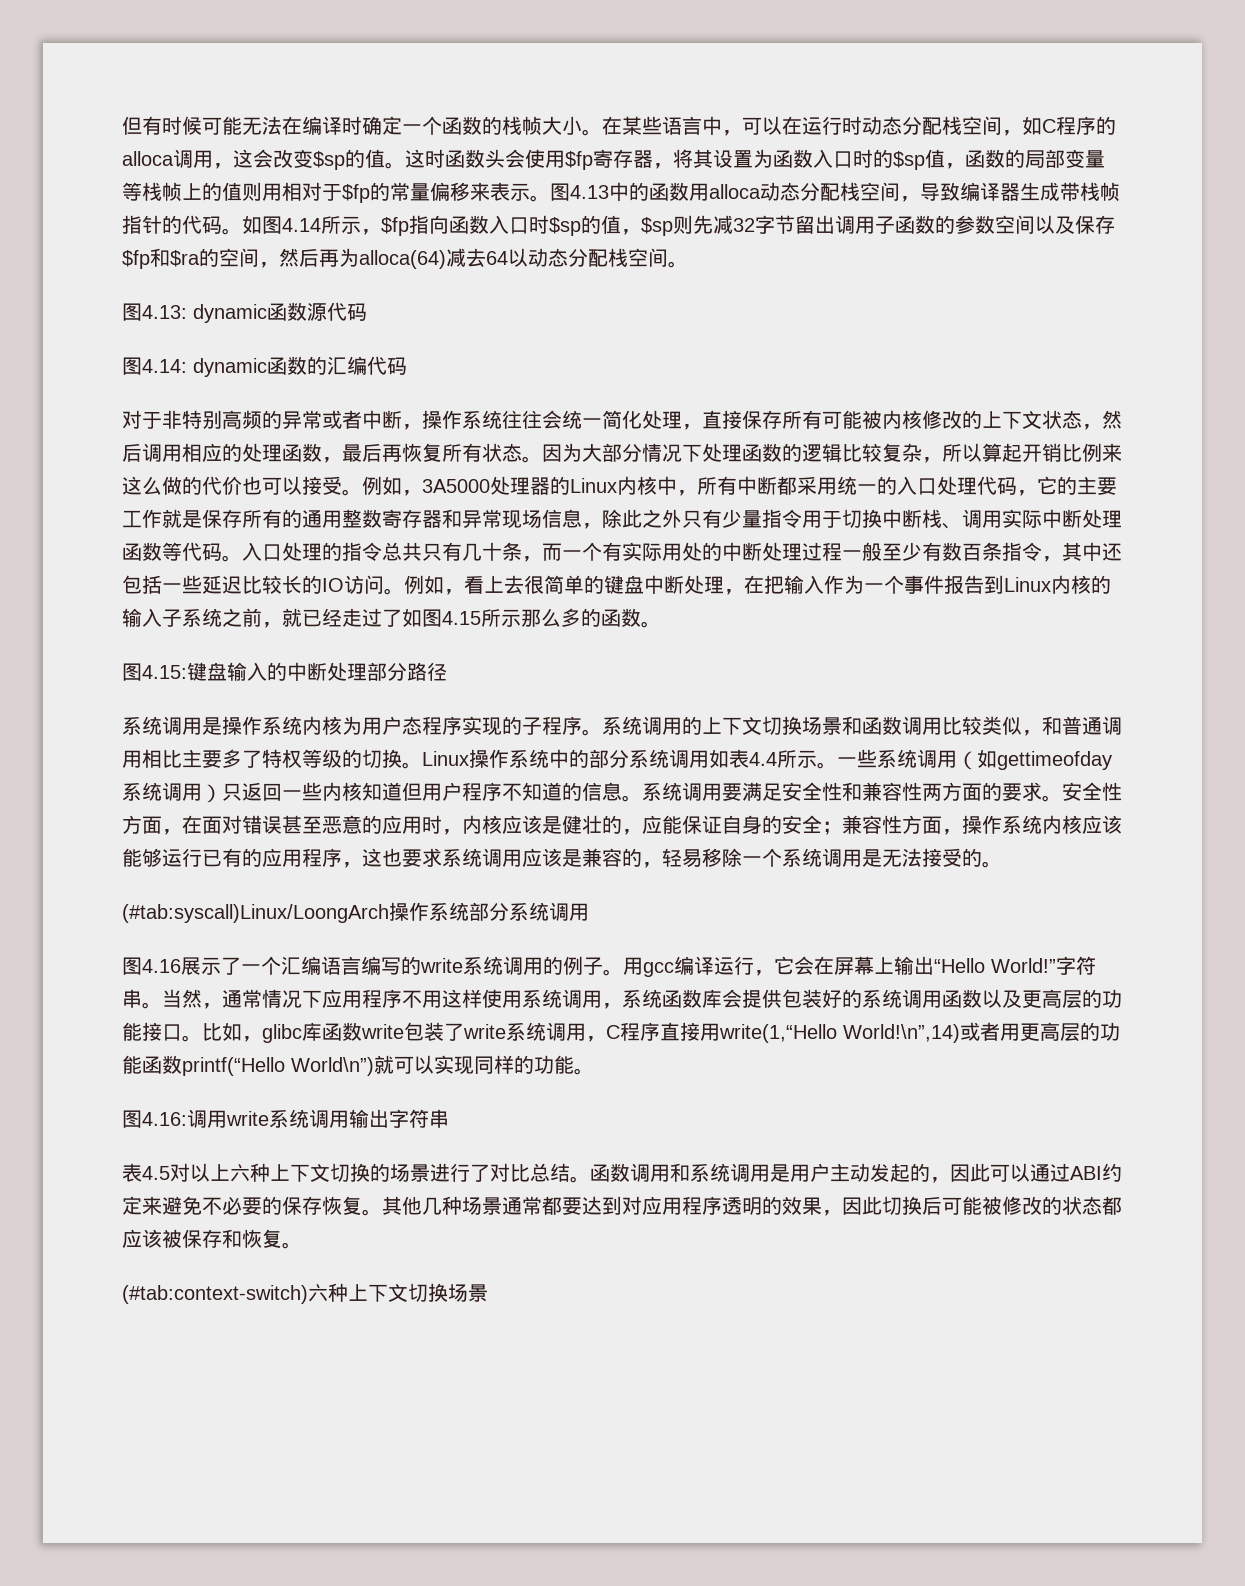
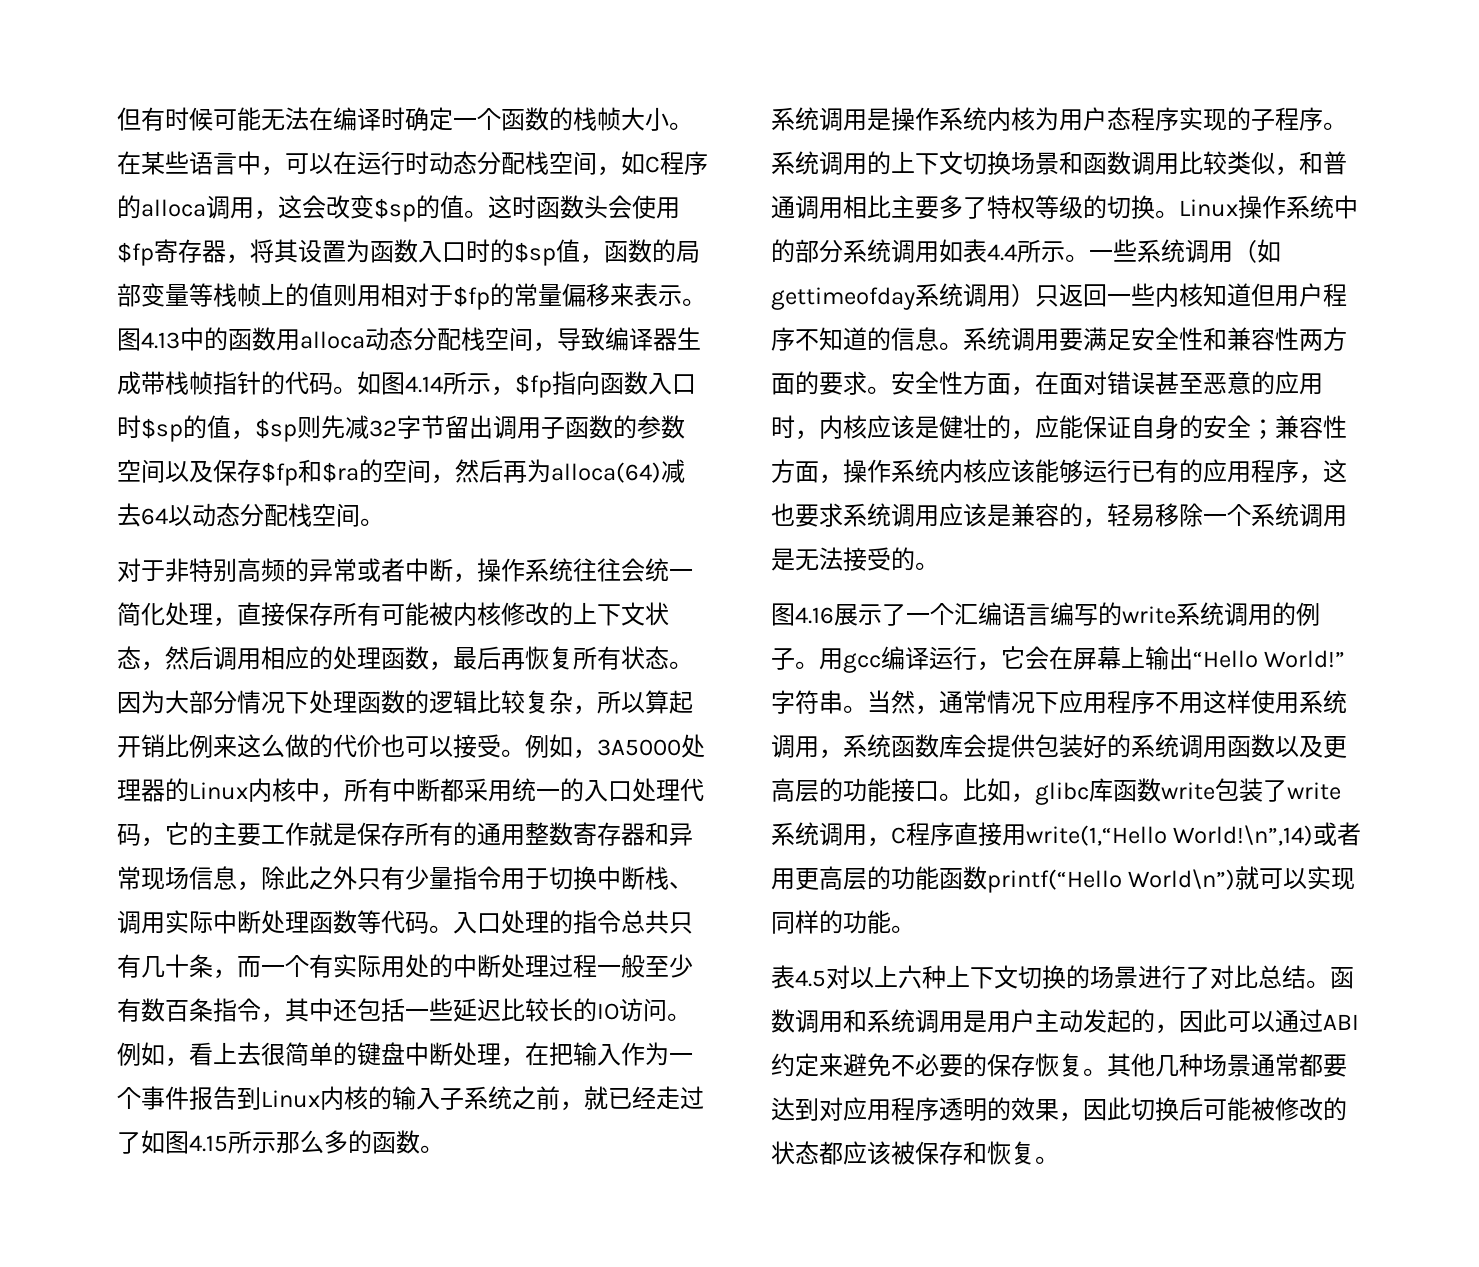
[122,302,367,323] [122,356,407,377] // 图4.13: dynamic函数源代码 // 图4.14: dynamic函数的汇编代码 -> (384, 522) none
[122,662,447,681] // 图4.15:键盘输入的中断处理部分路径 -> (444, 1149) none
[122,902,589,923] // (#tab:syscall)Linux/LoongArch操作系统部分系统调用 -> (939, 566) none
[122,1109,449,1128] // 图4.16:调用write系统调用输出字符串 -> (915, 929) none
[122,1283,488,1304] // (#tab:context-switch)六种上下文切换场景 -> (1059, 1160) none

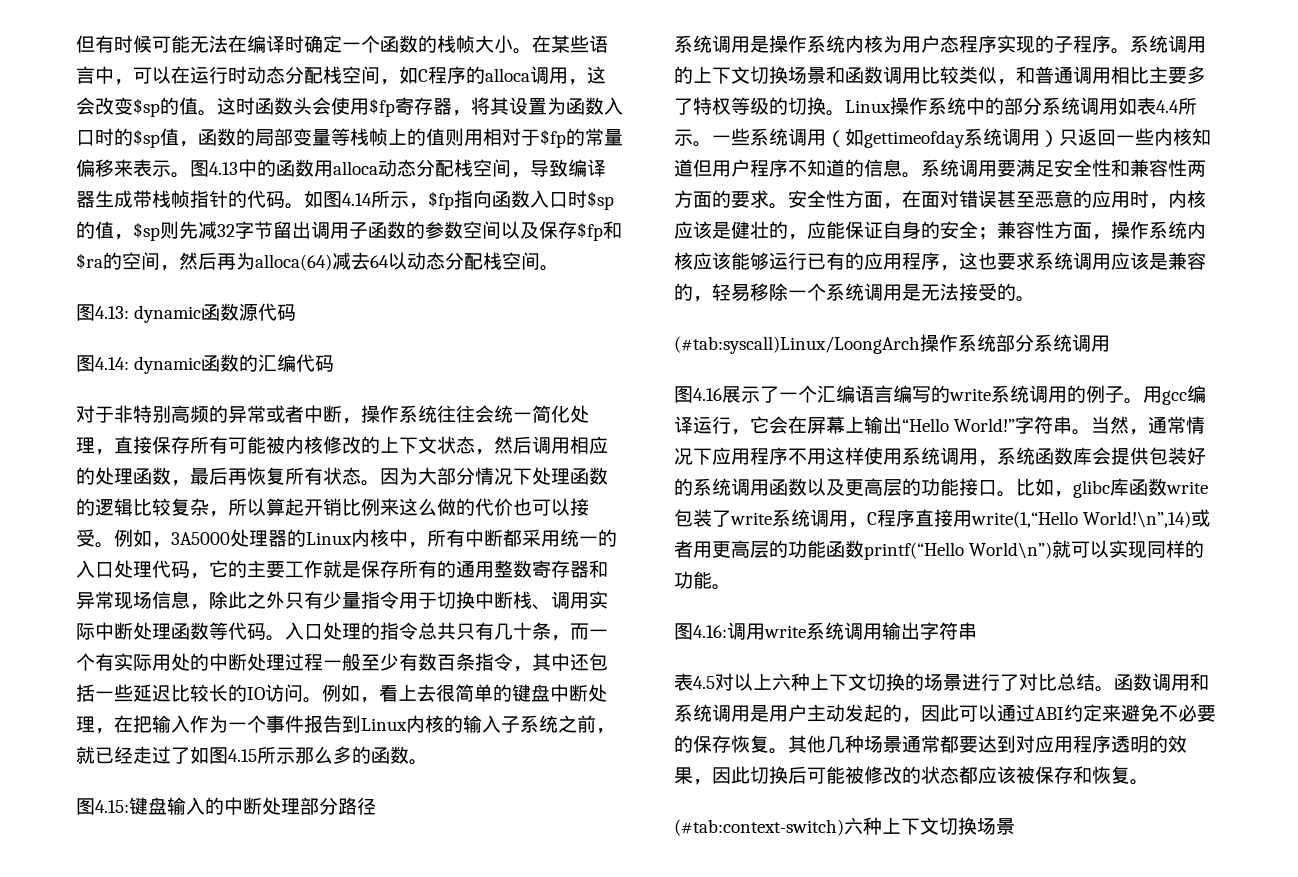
(384, 522) none -> [76,303,297,323] [76,354,335,374] // 图4.13: dynamic函数源代码 // 图4.14: dynamic函数的汇编代码
(444, 1149) none -> [76,797,376,815] // 图4.15:键盘输入的中断处理部分路径
(939, 566) none -> [674,334,1110,354] // (#tab:syscall)Linux/LoongArch操作系统部分系统调用
(915, 929) none -> [674,622,977,640] // 图4.16:调用write系统调用输出字符串
(1059, 1160) none -> [674,817,1015,836] // (#tab:context-switch)六种上下文切换场景

